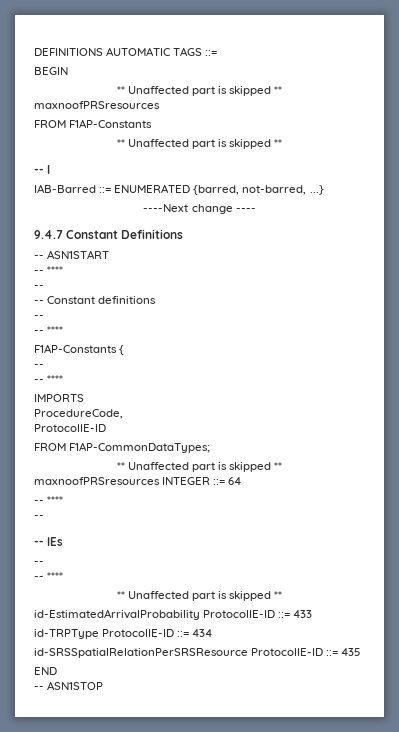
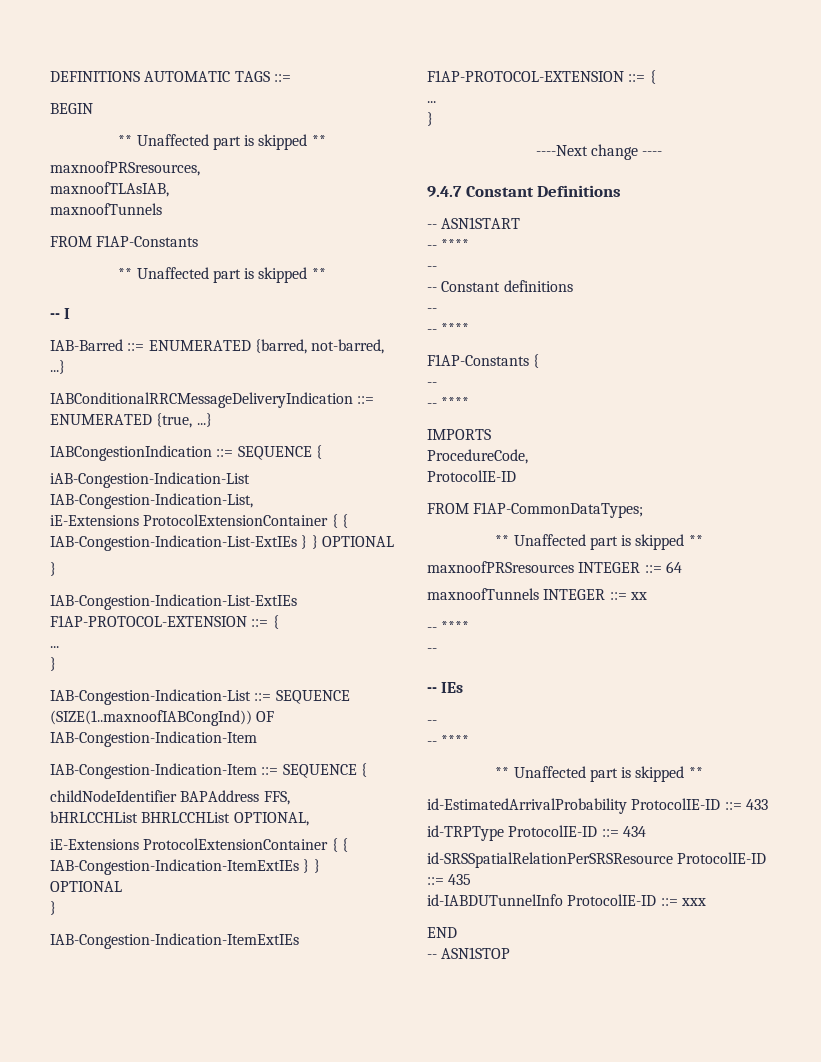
[34,101,160,109] maxnoofPRSresources -> [50,161,200,176] [50,182,169,197] [50,203,162,215] maxnoofPRSresources, // maxnoofTLAsIAB, // maxnoofTunnels
(324, 190) none -> [50,392,375,408] [50,413,212,428] [50,445,322,461] [50,472,250,488] [50,493,253,509] [50,514,348,528] [50,535,394,551] [50,562,56,576] [50,594,297,610] [50,615,279,629] [50,646,59,648] [50,657,56,671] [50,689,350,705] [50,710,275,726] [50,731,257,747] [50,763,367,779] [50,790,290,805] [50,811,309,826] [50,838,348,852] [50,859,320,875] [50,881,122,892] [50,901,56,915] [50,933,299,949] [427,70,656,84] [427,101,436,103] [427,112,433,126] // IABConditionalRRCMessageDeliveryIndication ::= ENUMERATED {true, ...} // IABCongestionIndication ::= SEQUENCE { // iAB-Congestion-Indication-List IAB-Congestion-Indication-List, // iE-Extensions ProtocolExtensionContainer { { IAB-Congestion-Indication-List-ExtIEs } } OPTIONAL // } // IAB-Congestion-Indication-List-ExtIEs F1AP-PROTOCOL-EXTENSION ::= { // ... // } // IAB-Congestion-Indication-List ::= SEQUENCE (SIZE(1..maxnoofIABCongInd)) OF IAB-Congestion-Indication-Item // IAB-Congestion-Indication-Item ::= SEQUENCE { // childNodeIdentifier BAPAddress FFS, // bHRLCCHList BHRLCCHList OPTIONAL, // iE-Extensions ProtocolExtensionContainer { { IAB-Congestion-Indication-ItemExtIEs } } OPTIONAL // } // IAB-Congestion-Indication-ItemExtIEs F1AP-PROTOCOL-EXTENSION ::= { // ... // }
(242, 481) none -> [427,588,647,600] // maxnoofTunnels INTEGER ::= xx
(362, 652) none -> [427,894,706,906] // id-IABDUTunnelInfo ProtocolIE-ID ::= xxx

